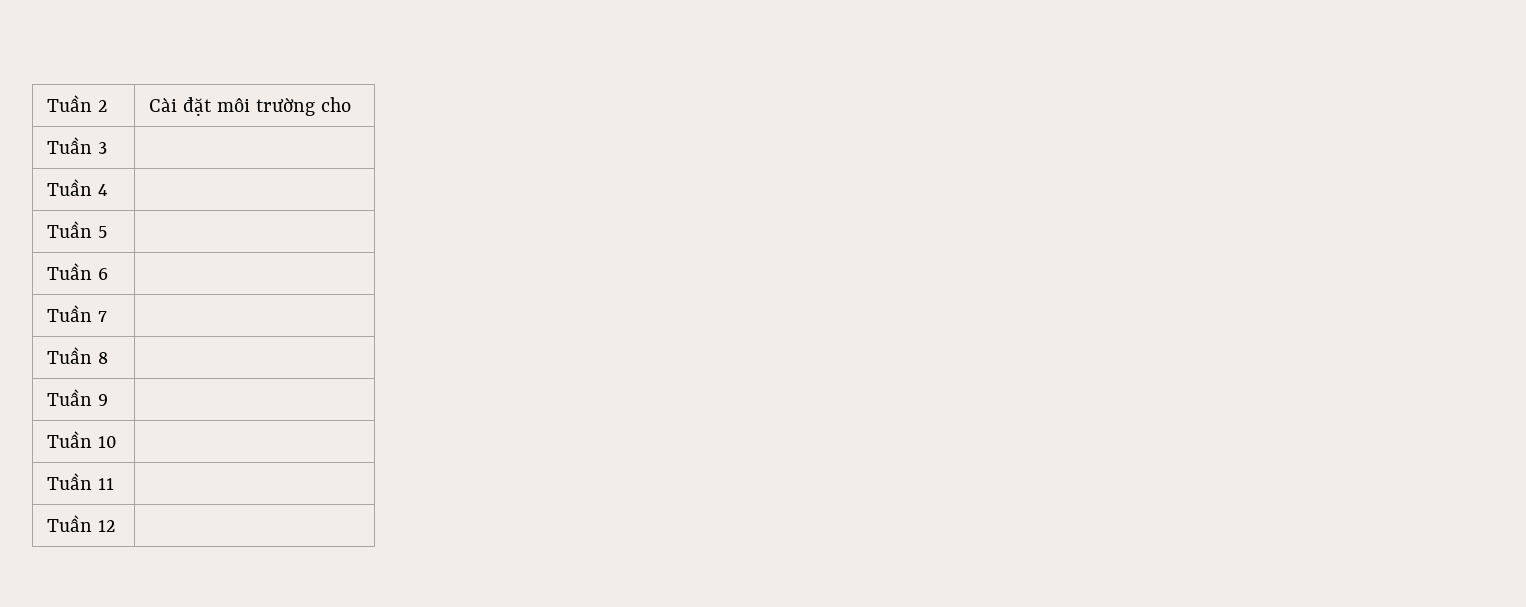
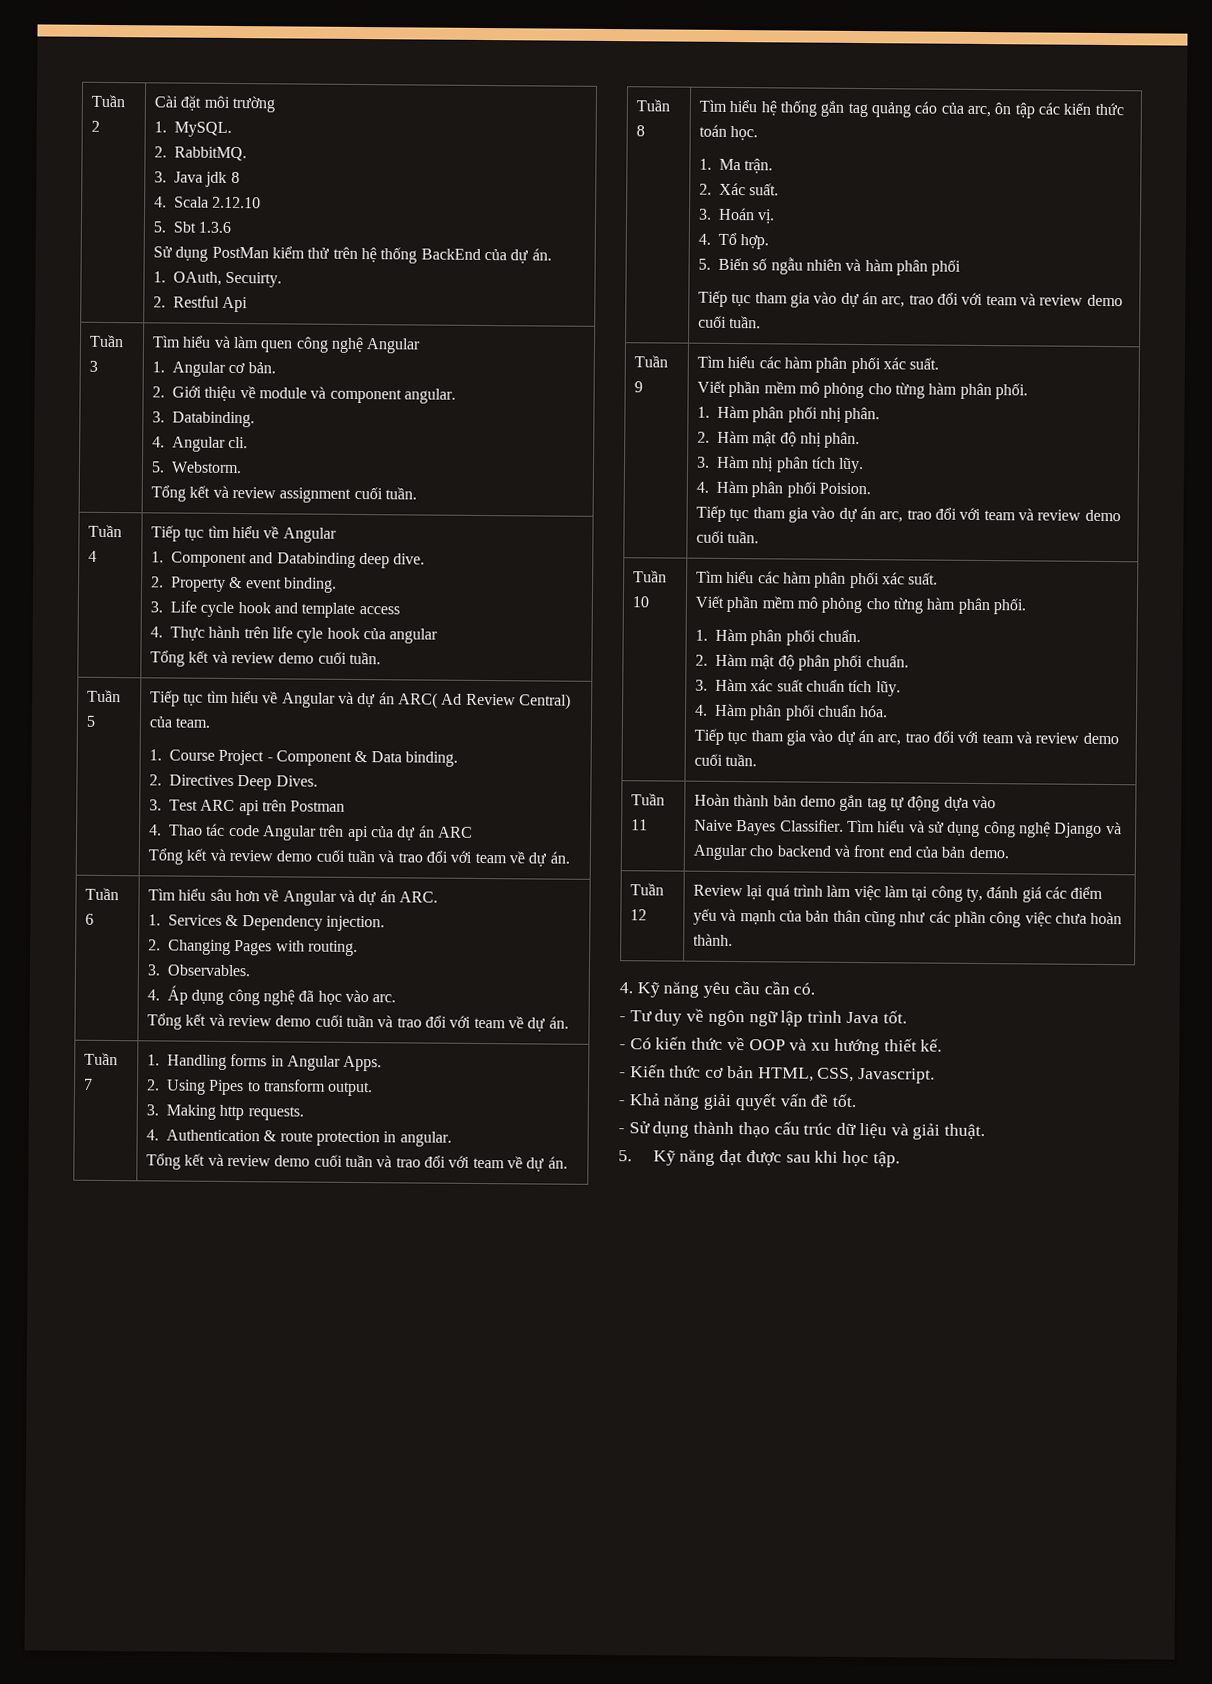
[320,97,351,112] [47,137,107,154] [47,179,108,196] [47,221,107,238] [47,263,108,280] [47,305,107,322] [47,347,108,364] [47,389,108,406] [47,431,117,448] [47,473,114,490] [47,515,116,532] cho // Tuần 3 | // Tuần 4 | // Tuần 5 | // Tuần 6 | // Tuần 7 | // Tuần 8 | // Tuần 9 | // Tuần 10 | // Tuần 11 | // Tuần 12 | -> [154,121,233,137] [154,146,248,162] [154,171,240,187] [154,196,262,209] [153,221,232,233] [153,246,552,264] [153,271,283,288] [153,295,249,313] [89,334,125,348] [89,360,99,372] [152,335,422,354] [152,361,276,377] [152,385,456,404] [152,411,256,428] [152,436,249,452] [151,461,243,474] [151,485,417,503] [88,524,123,538] [88,550,98,562] [151,525,337,543] [151,551,426,569] [151,576,337,593] [150,600,400,618] [150,625,439,644] [150,650,381,667] [87,689,122,703] [86,715,96,727] [150,690,571,710] [149,716,211,728] [149,749,458,767] [149,774,318,791] [149,799,346,816] [149,823,473,842] [148,848,570,867] [85,887,120,901] [85,913,95,925] [148,888,438,906] [148,914,385,932] [148,939,358,957] [147,964,251,977] [147,985,397,1006] [147,1013,569,1032] [84,1052,119,1066] [83,1078,94,1090] [147,1053,383,1072] [146,1079,374,1097] [146,1104,304,1121] [146,1129,452,1147] [146,1153,568,1172] [636,99,671,112] [636,125,646,137] [699,99,1124,119] [699,124,759,141] [699,158,774,174] [699,182,780,196] [698,207,776,224] [698,232,770,250] [698,257,962,276] [698,290,1123,308] [698,315,762,329] [634,355,669,368] [634,381,644,393] [697,355,940,374] [697,380,1028,400] [697,405,881,424] [697,430,861,449] [697,455,865,474] [696,480,871,498] [696,505,1121,523] [696,530,760,544] [633,570,668,583] [632,596,650,608] [696,570,939,589] [695,595,1026,615] [695,628,861,646] [695,653,909,672] [695,678,901,697] [695,703,889,721] [694,728,1119,746] [694,753,758,767] [631,793,666,806] [631,819,649,831] [694,793,996,812] [694,819,1122,838] [693,844,1009,861] [630,883,665,896] [630,909,648,921] [693,884,1104,903] [693,908,1123,928] [693,933,734,947] [619,981,816,999] [619,1008,907,1027] [619,1036,943,1056] [619,1064,936,1084] [618,1093,857,1111] [618,1121,985,1140] [618,1149,900,1168] // 1. MySQL. // 2. RabbitMQ. // 3. Java jdk 8 // 4. Scala 2.12.10 // 5. Sbt 1.3.6 // Sử dụng PostMan kiểm thử trên hệ thống BackEnd của dự án. // 1. OAuth, Secuirty. // 2. Restful Api // Tuần 3 | Tìm hiểu và làm quen công nghệ Angular // 1. Angular cơ bản. // 2. Giới thiệu về module và component angular. // 3. Databinding. // 4. Angular cli. // 5. Webstorm. // Tổng kết và review assignment cuối tuần. // Tuần 4 | Tiếp tục tìm hiểu về Angular // 1. Component and Databinding deep dive. // 2. Property & event binding. // 3. Life cycle hook and template access // 4. Thực hành trên life cyle hook của angular // Tổng kết và review demo cuối tuần. // Tuần 5 | Tiếp tục tìm hiểu về Angular và dự án ARC( Ad Review Central) của team. // 1. Course Project - Component & Data binding. // 2. Directives Deep Dives. // 3. Test ARC api trên Postman // 4. Thao tác code Angular trên api của dự án ARC // Tổng kết và review demo cuối tuần và trao đổi với team về dự án. // Tuần 6 | Tìm hiểu sâu hơn về Angular và dự án ARC. // 1. Services & Dependency injection. // 2. Changing Pages with routing. // 3. Observables. // 4. Áp dụng công nghệ đã học vào arc. // Tổng kết và review demo cuối tuần và trao đổi với team về dự án. // Tuần 7 | 1. Handling forms in Angular Apps. // 2. Using Pipes to transform output. // 3. Making http requests. // 4. Authentication & route protection in angular. // Tổng kết và review demo cuối tuần và trao đổi với team về dự án. // Tuần 8 | Tìm hiểu hệ thống gắn tag quảng cáo của arc, ôn tập các kiến thức toán học. // 1. Ma trận. // 2. Xác suất. // 3. Hoán vị. // 4. Tổ hợp. // 5. Biến số ngẫu nhiên và hàm phân phối // Tiếp tục tham gia vào dự án arc, trao đổi với team và review demo cuối tuần. // Tuần 9 | Tìm hiểu các hàm phân phối xác suất. // Viết phần mềm mô phỏng cho từng hàm phân phối. // 1. Hàm phân phối nhị phân. // 2. Hàm mật độ nhị phân. // 3. Hàm nhị phân tích lũy. // 4. Hàm phân phối Poision. // Tiếp tục tham gia vào dự án arc, trao đổi với team và review demo cuối tuần. // Tuần 10 | Tìm hiểu các hàm phân phối xác suất. // Viết phần mềm mô phỏng cho từng hàm phân phối. // 1. Hàm phân phối chuẩn. // 2. Hàm mật độ phân phối chuẩn. // 3. Hàm xác suất chuẩn tích lũy. // 4. Hàm phân phối chuẩn hóa. // Tiếp tục tham gia vào dự án arc, trao đổi với team và review demo cuối tuần. // Tuần 11 | Hoàn thành bản demo gắn tag tự động dựa vào // Naive Bayes Classifier. Tìm hiểu và sử dụng công nghệ Django và Angular cho backend và front end của bản demo. // Tuần 12 | Review lại quá trình làm việc làm tại công ty, đánh giá các điểm yếu và mạnh của bản thân cũng như các phần công việc chưa hoàn thành. // 4. Kỹ năng yêu cầu cần có. // - Tư duy về ngôn ngữ lập trình Java tốt. // - Có kiến thức về OOP và xu hướng thiết kế. // - Kiến thức cơ bản HTML, CSS, Javascript. // - Khả năng giải quyết vấn đề tốt. // - Sử dụng thành thạo cấu trúc dữ liệu và giải thuật. // 5. Kỹ năng đạt được sau khi học tập.

